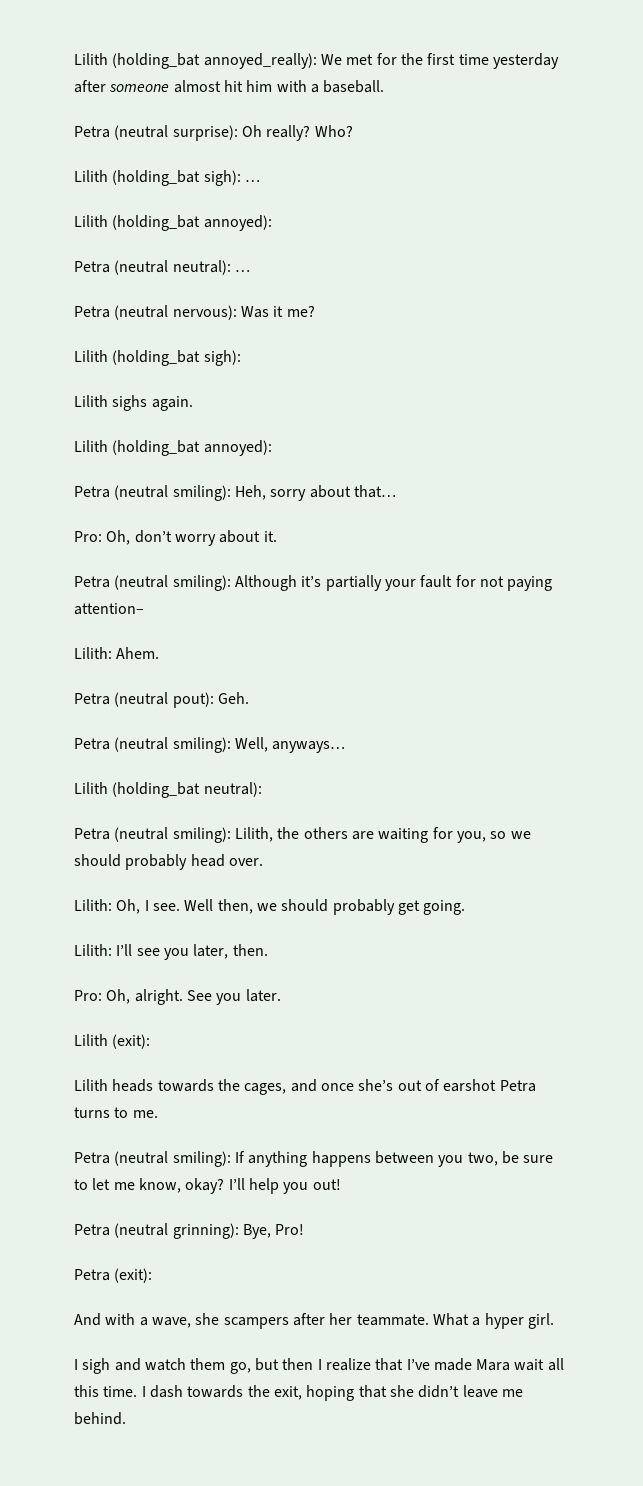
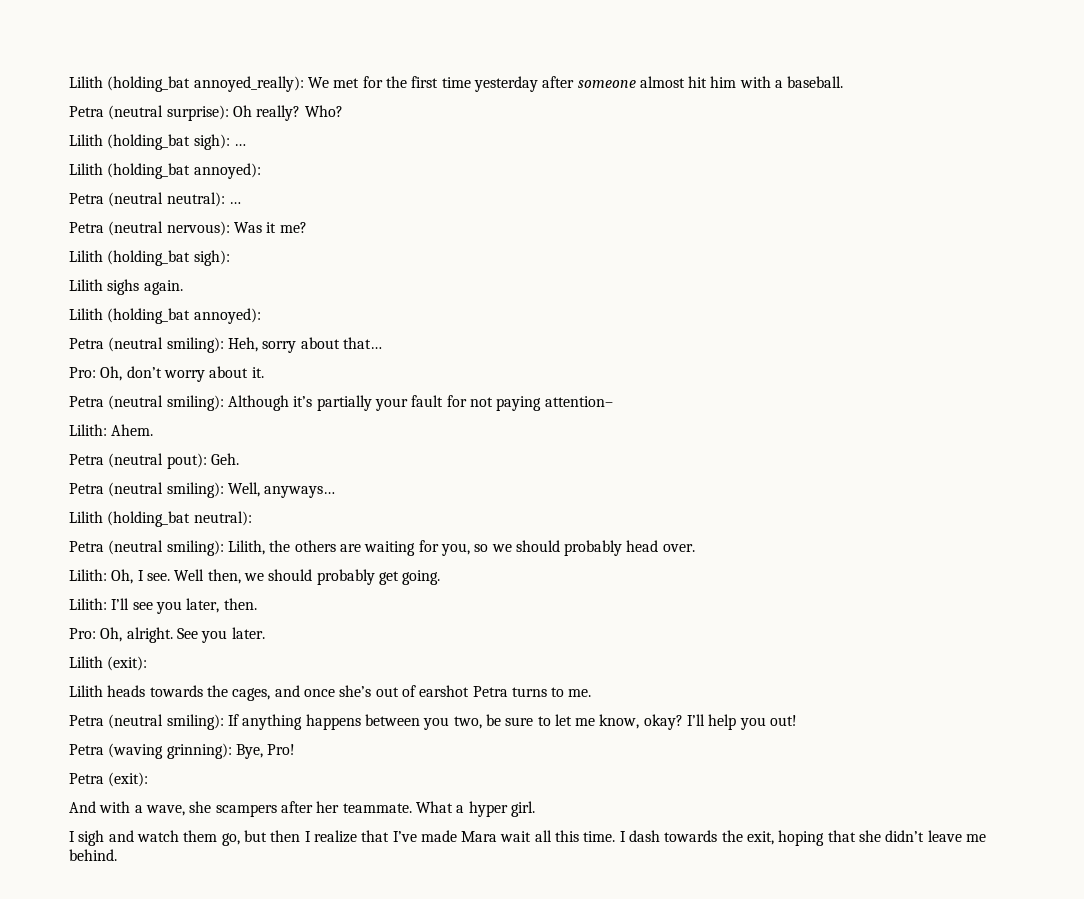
[114,1223,169,1238] (neutral -> [108,743,164,759] (waving

